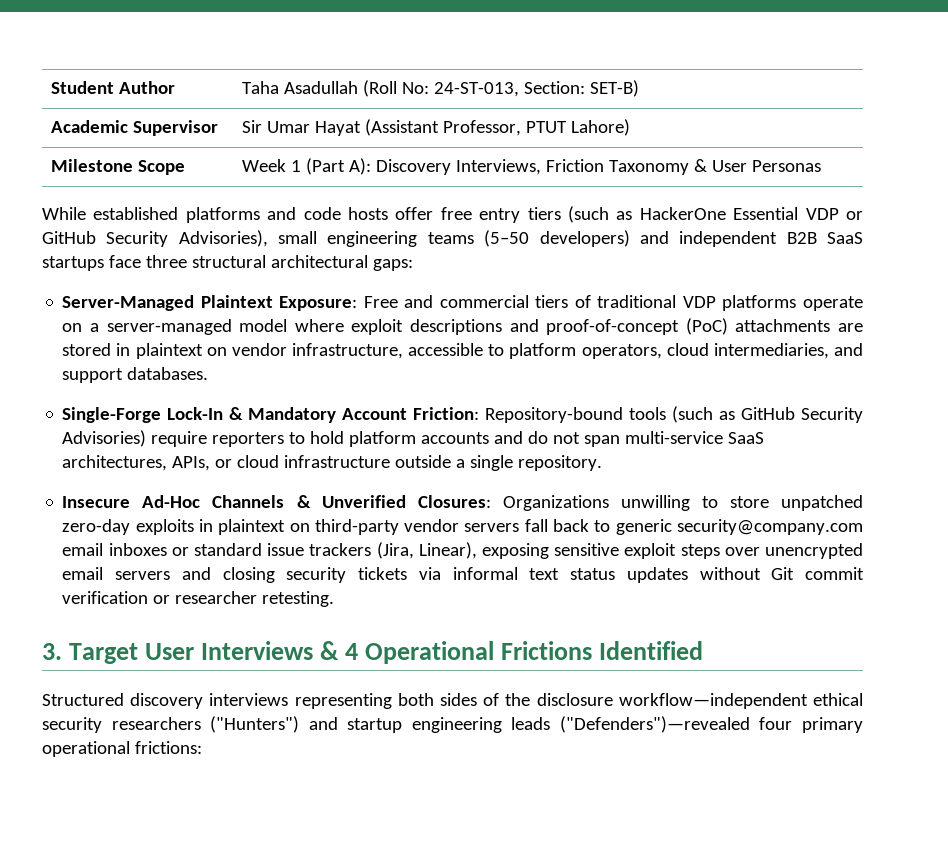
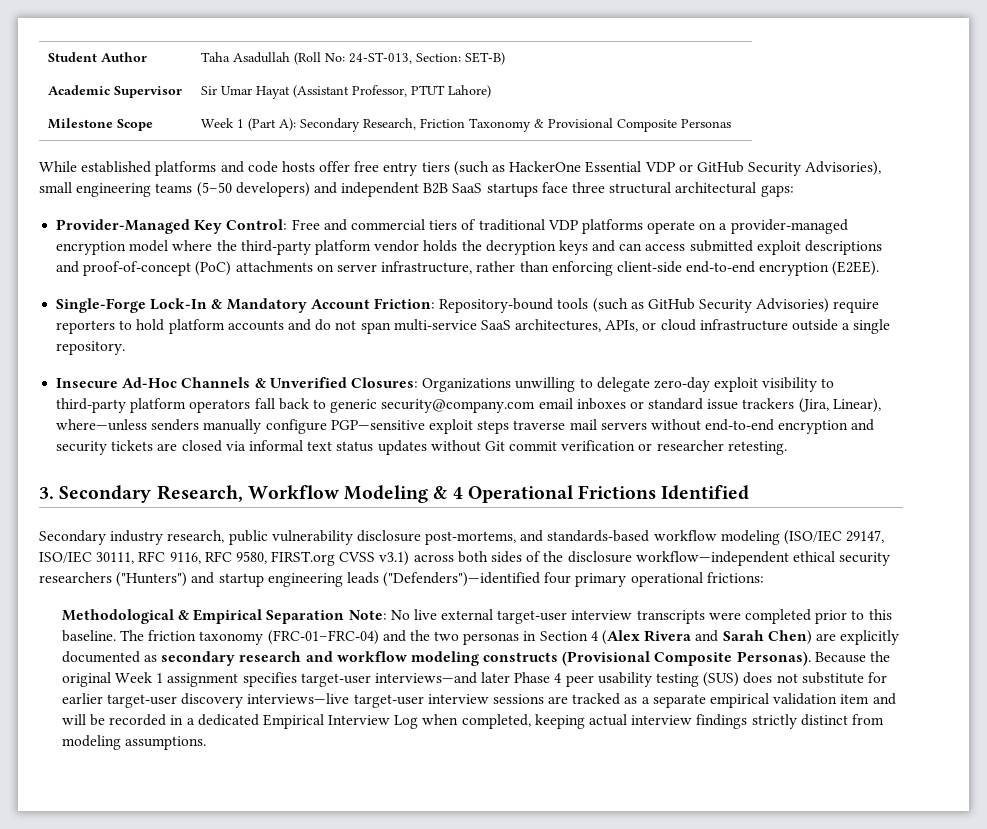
[375,159,541,175] Discovery Interviews, -> [299,118,416,132] Secondary Research,
[711,160,747,172] User -> [547,118,677,132] Provisional Composite
[62,295,358,311] Server-Managed Plaintext Exposure: -> [56,219,288,234] Provider-Managed Key Control:
[106,319,344,335] server-managed model where -> [730,219,848,234] [56,240,753,255] provider-managed encryption model where the third-party platform vendor holds the decryption keys and can access submitted
[838,323,864,332] [62,343,863,359] [62,367,209,383] are stored in plaintext on vendor infrastructure, accessible to platform operators, cloud intermediaries, and support databases. -> [316,261,880,276] on server infrastructure, rather than enforcing client-side end-to-end encryption (E2EE).
[729,495,863,511] [62,519,520,535] store unpatched zero-day exploits in plaintext on third-party vendor servers -> [596,377,835,392] [56,398,251,413] delegate zero-day exploit visibility to third-party platform operators
[481,543,863,559] [62,567,408,583] exposing sensitive exploit steps over unencrypted email servers and closing security tickets -> [56,419,875,434] [56,440,222,455] where—unless senders manually configure PGP—sensitive exploit steps traverse mail servers without end-to-end encryption and security tickets are closed
[69,641,314,664] Target User Interviews -> [59,485,429,503] Secondary Research, Workflow Modeling
[42,693,392,709] Structured discovery interviews representing -> [39,530,885,545] [39,551,454,566] Secondary industry research, public vulnerability disclosure post-mortems, and standards-based workflow modeling (ISO/IEC 29147, ISO/IEC 30111, RFC 9116, RFC 9580, FIRST.org CVSS v3.1) across
[559,716,750,733] ("Defenders")—revealed -> [383,572,541,587] ("Defenders")—identified
(202, 747) none -> [61,609,892,624] [61,630,900,645] [61,651,891,666] [61,672,887,687] [61,693,896,708] [61,714,884,729] [61,735,206,750] // Methodological & Empirical Separation Note: No live external target-user interview transcripts were completed prior to this baseline. The friction taxonomy (FRC-01–FRC-04) and the two personas in Section 4 (Alex Rivera and Sarah Chen) are explicitly documented as secondary research and workflow modeling constructs (Provisional Composite Personas). Because the original Week 1 assignment specifies target-user interviews—and later Phase 4 peer usability testing (SUS) does not substitute for earlier target-user discovery interviews—live target-user interview sessions are tracked as a separate empirical validation item and will be recorded in a dedicated Empirical Interview Log when completed, keeping actual interview findings strictly distinct from modeling assumptions.

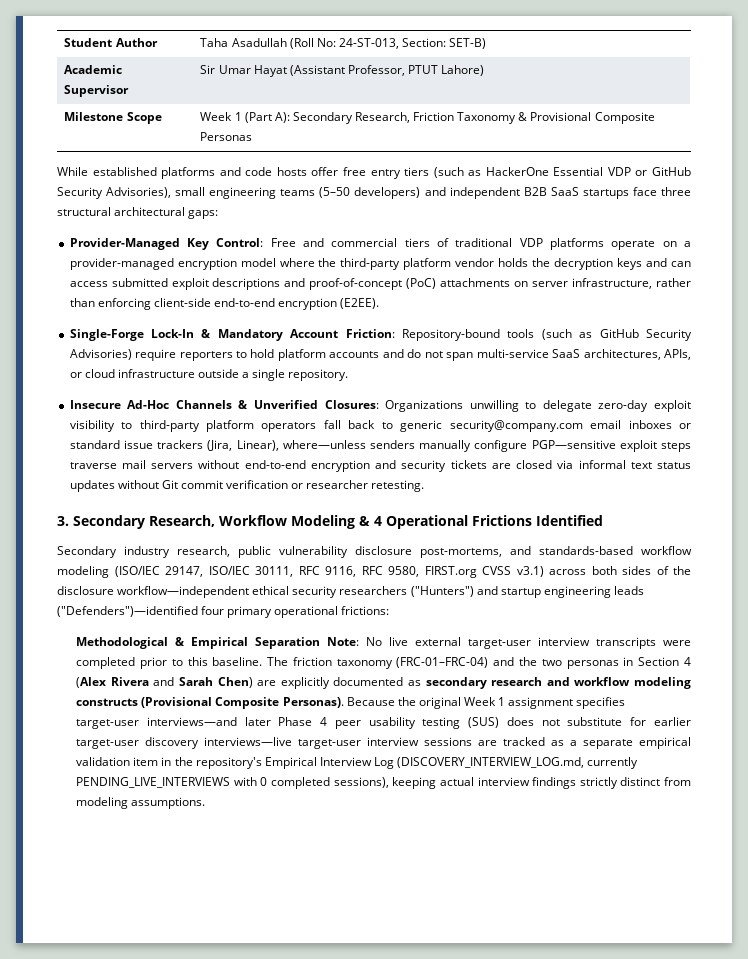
[872,693,896,705] [61,714,531,729] and will be recorded in a dedicated Empirical Interview Log when completed, -> [161,757,639,769] [76,777,389,789] in the repository's Empirical Interview Log (DISCOVERY_INTERVIEW_LOG.md, currently PENDING_LIVE_INTERVIEWS with 0 completed sessions),

